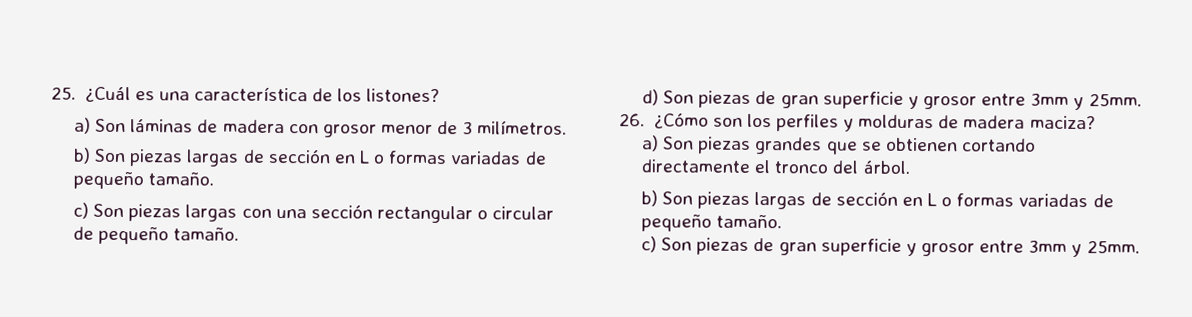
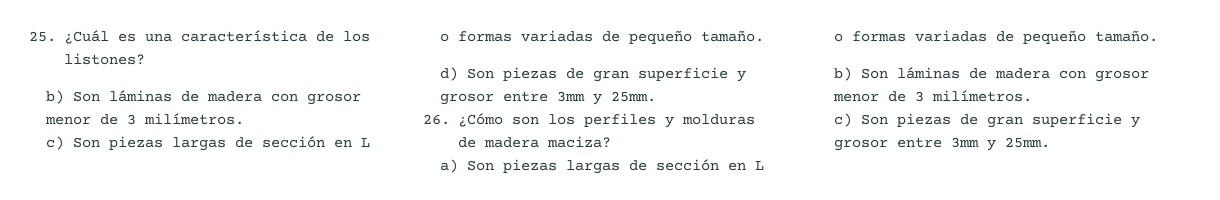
[74,117,92,134] a) -> [46,90,65,104] b)
[73,147,92,164] b) -> [46,136,65,150] c)
[73,202,555,224] [73,225,240,245] // c) Son piezas largas con una sección rectangular o circular de pequeño tamaño. -> (765, 36) none
[755,136,1037,155] [641,159,910,174] [641,190,751,209] grandes que se obtienen cortando directamente el tronco del árbol. // b) Son piezas -> (558, 166) none
(783, 221) none -> [834,67,1150,82] [833,90,1033,102] // b) Son láminas de madera con grosor menor de 3 milímetros.

